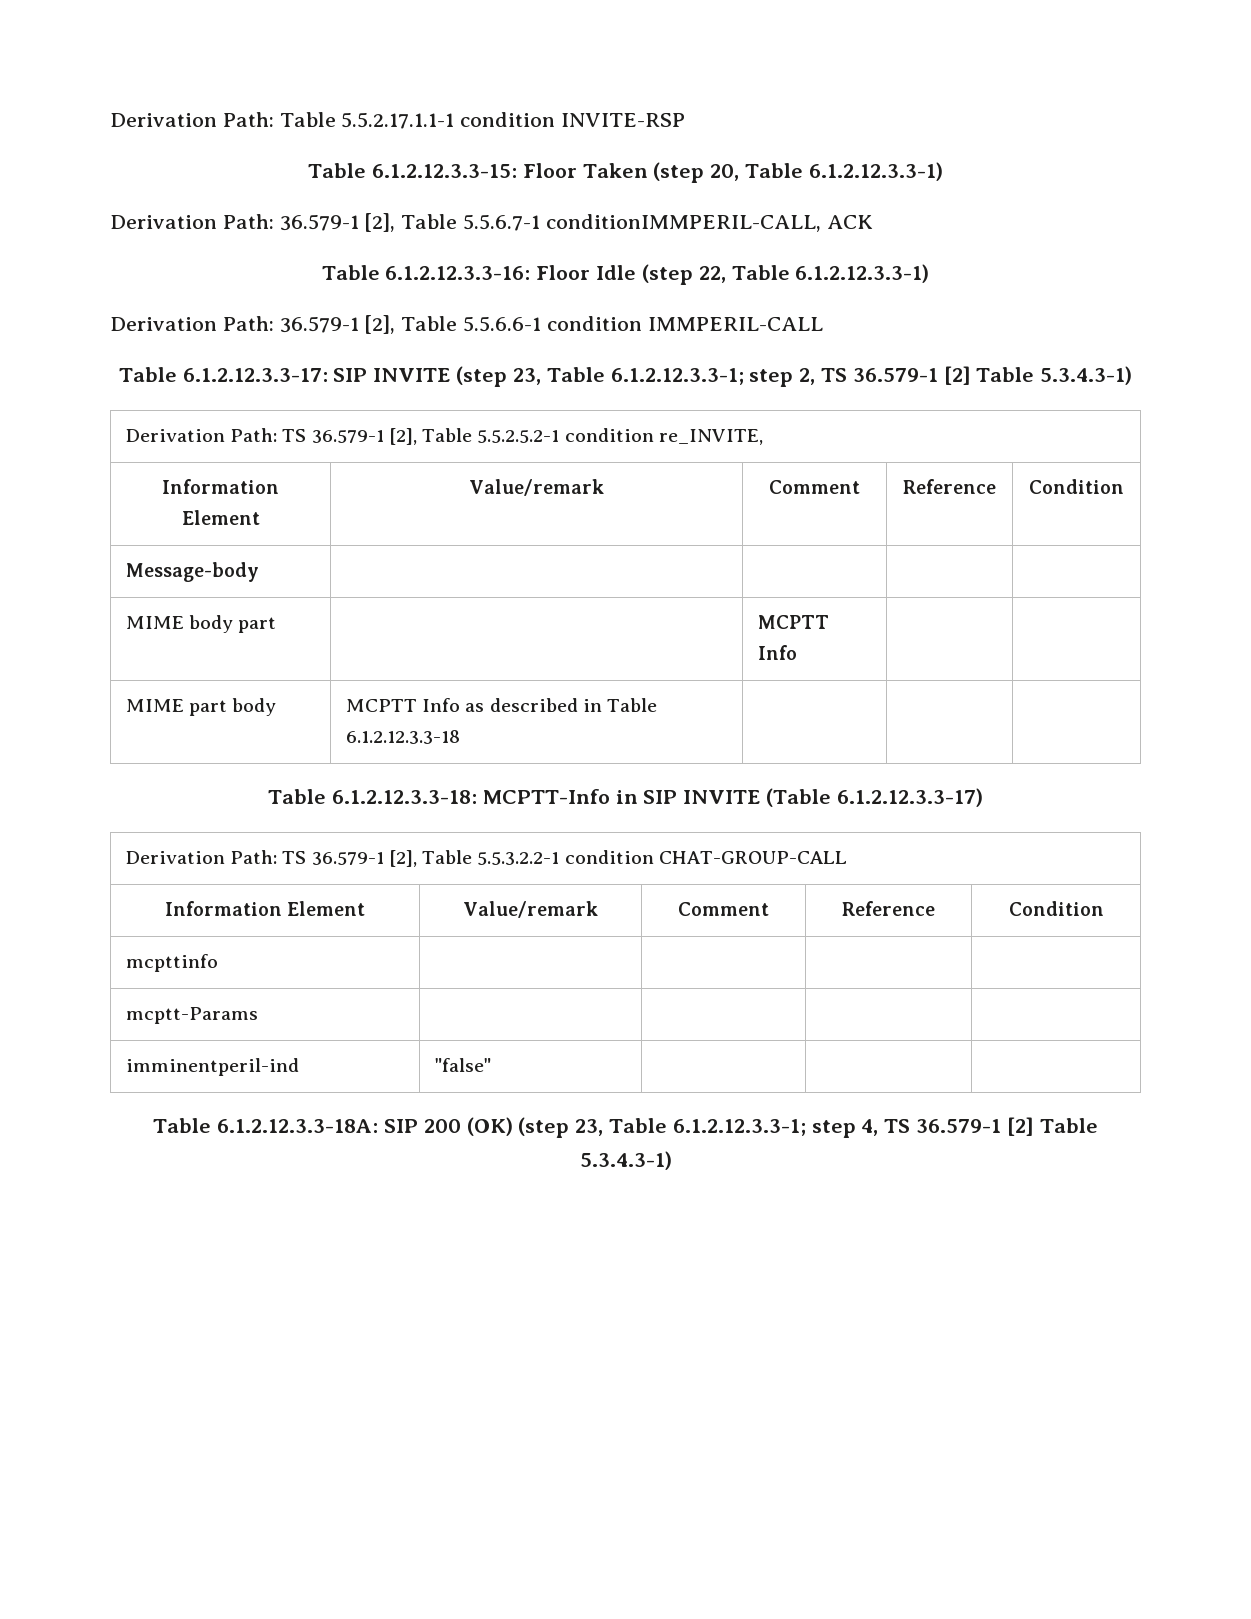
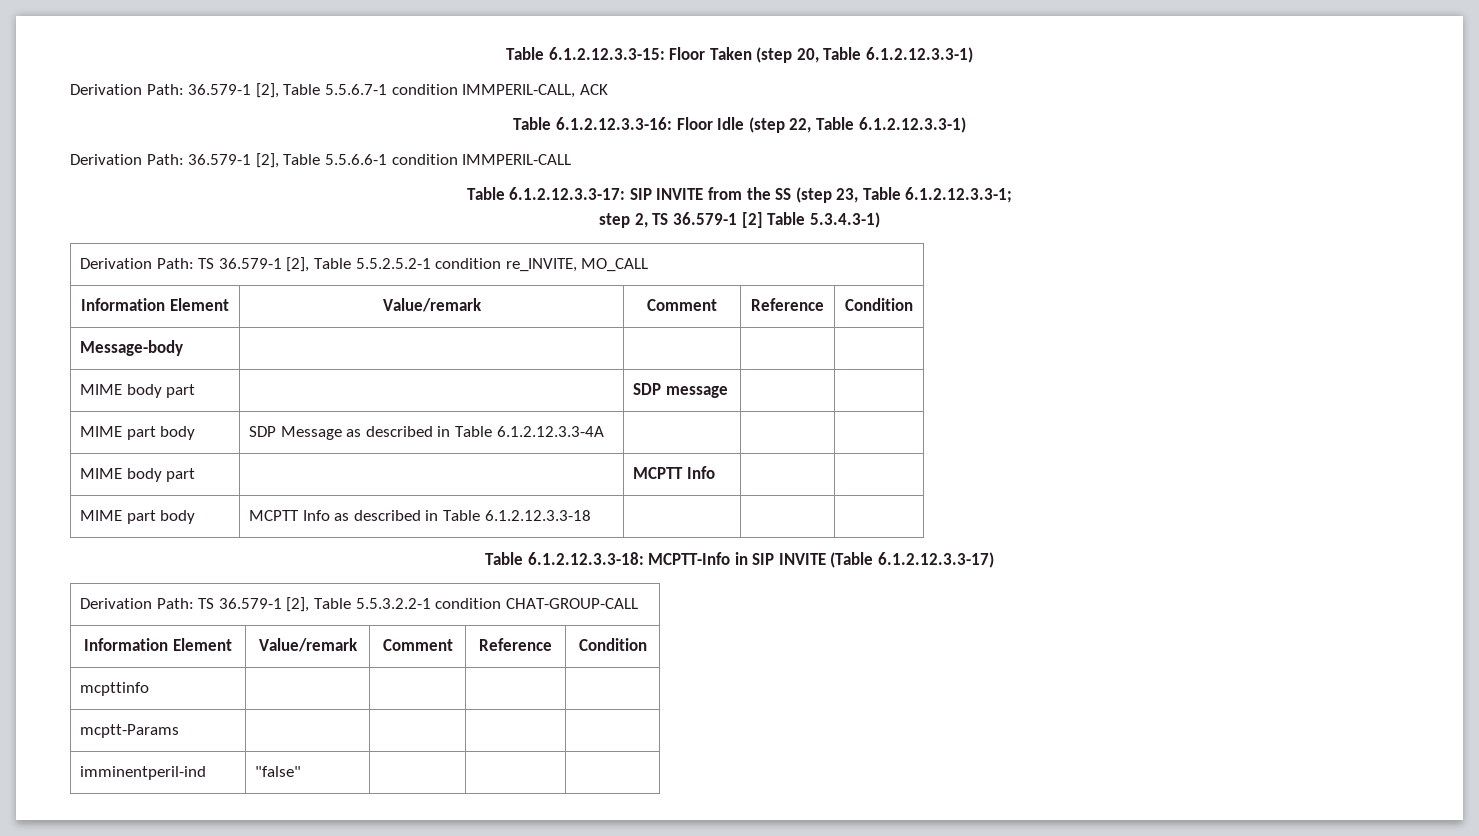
[110,112,685,129] Derivation Path: Table 5.5.2.17.1.1-1 condition INVITE-RSP // -> (505, 53) none
[545,214,821,232] conditionIMMPERIL-CALL, -> [391,84,576,98] condition IMMPERIL-CALL,
[456,366,744,387] (step 23, Table 6.1.2.12.3.3-1; -> [707,187,1013,203] from the SS (step 23, Table 6.1.2.12.3.3-1; //
(763, 437) none -> [581,258,649,272] MO_CALL
(259, 572) none -> [79,384,196,398] [632,383,728,398] [79,426,196,440] [248,426,604,440] // MIME body part | | SDP message | | // MIME part body | SDP Message as described in Table 6.1.2.12.3.3-4A | | |
[153,1117,1098,1138] [579,1151,672,1170] // Table 6.1.2.12.3.3-18A: SIP 200 (OK) (step 23, Table 6.1.2.12.3.3-1; step 4, TS 36.579-1 [2] Table 5.3.4.3-1) -> (301, 771) none

